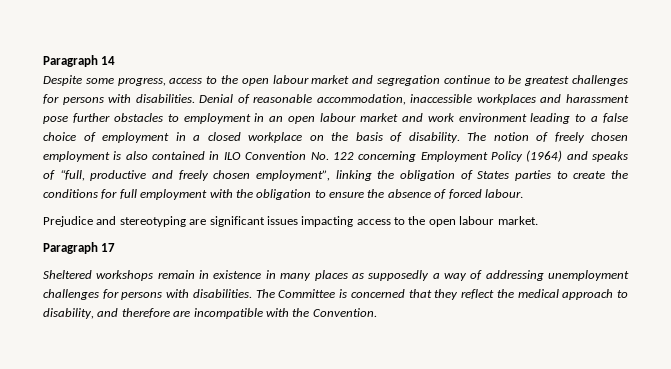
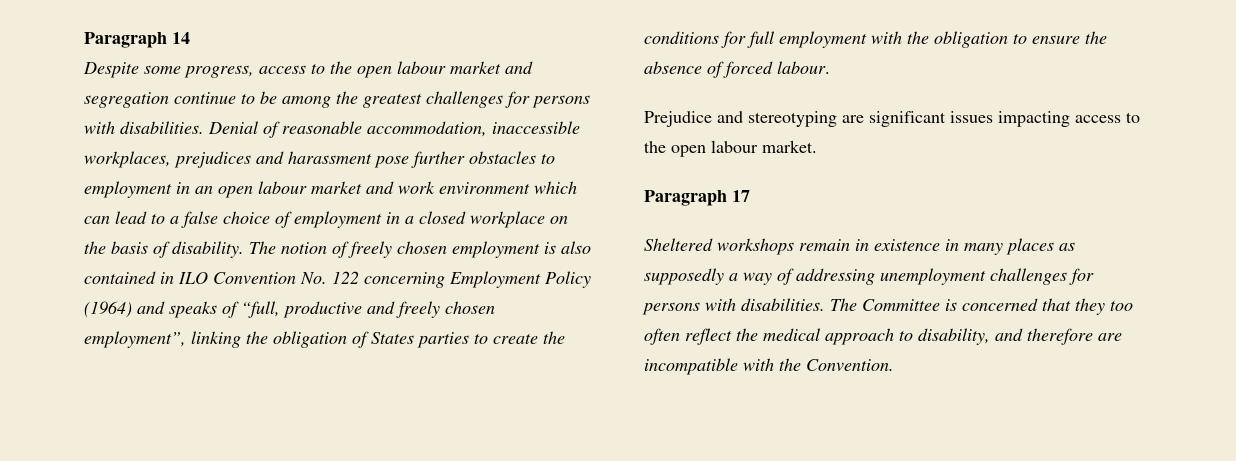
(522, 79) none -> [282,91,358,108] among the
[476,94,536,105] workplaces -> [84,151,251,168] workplaces, prejudices
[530,113,571,124] leading -> [534,181,577,194] [84,211,147,224] which can lead
(459, 294) none -> [1110,300,1133,311] [644,328,680,345] too often

